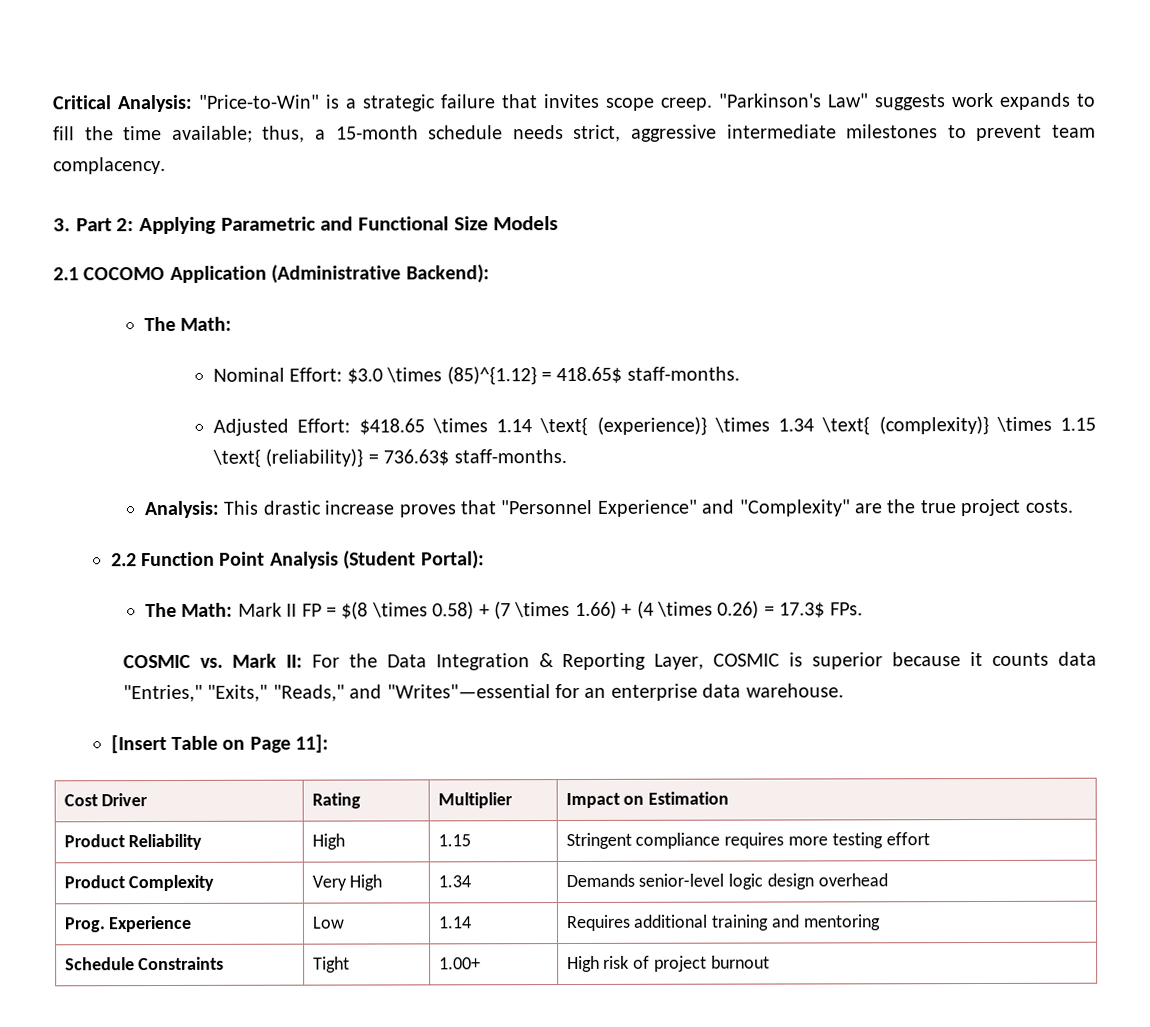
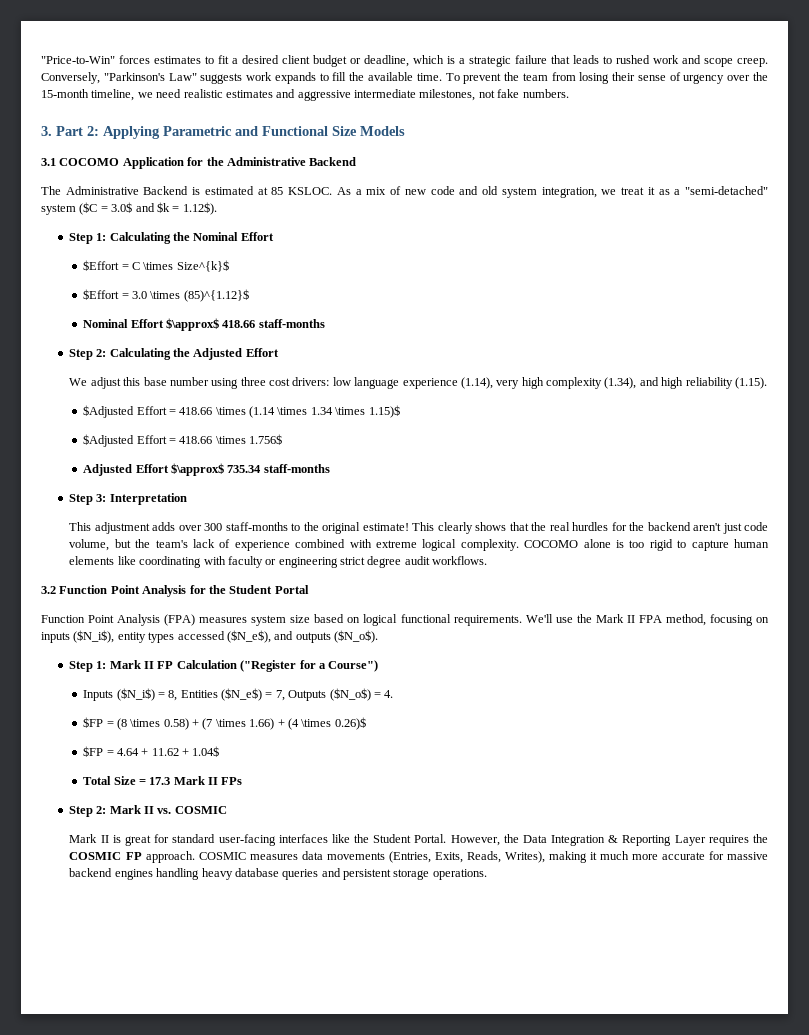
[52,94,320,113] Critical Analysis: "Price-to-Win" -> [41,55,444,67] "Price-to-Win" forces estimates to fit a desired client budget or deadline, which
[543,93,600,109] invites -> [573,55,701,64] leads to rushed work and
(713, 104) none -> [41,72,100,84] Conversely,
[123,124,1097,143] [53,157,166,175] time available; thus, a 15-month schedule needs strict, aggressive intermediate milestones to prevent team complacency. -> [367,72,768,84] [41,89,569,101] available time. To prevent the team from losing their sense of urgency over the 15-month timeline, we need realistic estimates and aggressive intermediate milestones, not fake numbers.
[53,267,79,281] 2.1 -> [41,158,56,166] 3.1
[271,264,490,284] [144,316,233,332] [213,366,740,386] [213,415,1097,437] [212,448,567,468] [144,498,1073,519] [110,550,485,570] [145,601,369,620] (Administrative Backend): // The Math: // Nominal Effort: $3.0 \times (85)^{1.12} = 418.65$ staff-months. // Adjusted Effort: $418.65 \times 1.14 \text{ (experience)} \times 1.34 \text{ (complexity)} \times 1.15 \text{ (reliability)} = 736.63$ staff-months. // Analysis: This drastic increase proves that "Personnel Experience" and "Complexity" are the true project costs. // 2.2 Function Point Analysis (Student Portal): // The Math: Mark II FP = $(8 -> [187,157,357,166] [41,186,769,198] [41,202,217,215] [68,232,274,244] [83,260,229,272] [83,289,249,302] [83,318,325,331] [68,348,279,360] [69,377,767,389] [83,405,400,418] [83,434,283,447] [83,463,330,476] [68,493,187,505] [69,522,769,534] [69,539,770,551] [69,556,488,568] [41,585,309,597] [41,614,769,626] [41,630,378,643] [68,660,379,672] [83,688,394,701] [83,717,127,730] for the Administrative Backend // The Administrative Backend is estimated at 85 KSLOC. As a mix of new code and old system integration, we treat it as a "semi-detached" system ($C = 3.0$ and $k = 1.12$). // Step 1: Calculating the Nominal Effort // $Effort = C \times Size^{k}$ // $Effort = 3.0 \times (85)^{1.12}$ // Nominal Effort $\approx$ 418.66 staff-months // Step 2: Calculating the Adjusted Effort // We adjust this base number using three cost drivers: low language experience (1.14), very high complexity (1.34), and high reliability (1.15). // $Adjusted Effort = 418.66 \times (1.14 \times 1.34 \times 1.15)$ // $Adjusted Effort = 418.66 \times 1.756$ // Adjusted Effort $\approx$ 735.34 staff-months // Step 3: Interpretation // This adjustment adds over 300 staff-months to the original estimate! This clearly shows that the real hurdles for the backend aren't just code volume, but the team's lack of experience combined with extreme logical complexity. COCOMO alone is too rigid to capture human elements like coordinating with faculty or engineering strict degree audit workflows. // 3.2 Function Point Analysis for the Student Portal // Function Point Analysis (FPA) measures system size based on logical functional requirements. We'll use the Mark II FPA method, focusing on inputs ($N_i$), entity types accessed ($N_e$), and outputs ($N_o$). // Step 1: Mark II FP Calculation ("Register for a Course") // Inputs ($N_i$) = 8, Entities ($N_e$) = 7, Outputs ($N_o$) = 4. // $FP = (8
[717,600,863,619] [123,653,340,669] 0.26) = 17.3$ FPs. // COSMIC vs. Mark II: For -> [334,717,366,730] [83,746,220,757] [83,776,243,785] [68,805,227,817] [69,834,500,846] 0.26)$ // $FP = 4.64 + 11.62 + 1.04$ // Total Size = 17.3 Mark II FPs // Step 2: Mark II vs. COSMIC // Mark II is great for standard user-facing interfaces like the Student Portal. However,
[654,651,1097,670] [123,683,844,703] [110,734,330,754] [63,793,149,807] [311,792,361,809] [437,792,513,809] [565,791,730,809] [63,833,203,851] [311,833,345,850] [437,834,471,847] [565,832,930,850] [63,874,215,892] [311,874,383,891] [437,875,471,888] [565,873,889,890] [63,915,193,933] [311,916,345,929] [437,916,472,929] [565,914,882,932] [64,956,225,971] [312,956,350,973] [438,957,481,970] [566,955,771,973] Layer, COSMIC is superior because it counts data "Entries," "Exits," "Reads," and "Writes"—essential for an enterprise data warehouse. // [Insert Table on Page 11]: // Cost Driver | Rating | Multiplier | Impact on Estimation // Product Reliability | High | 1.15 | Stringent compliance requires more testing effort // Product Complexity | Very High | 1.34 | Demands senior-level logic design overhead // Prog. Experience | Low | 1.14 | Requires additional training and mentoring // Schedule Constraints | Tight | 1.00+ | High risk of project burnout -> [674,834,768,846] [69,851,768,863] [69,868,487,880] Layer requires the COSMIC FP approach. COSMIC measures data movements (Entries, Exits, Reads, Writes), making it much more accurate for massive backend engines handling heavy database queries and persistent storage operations.

